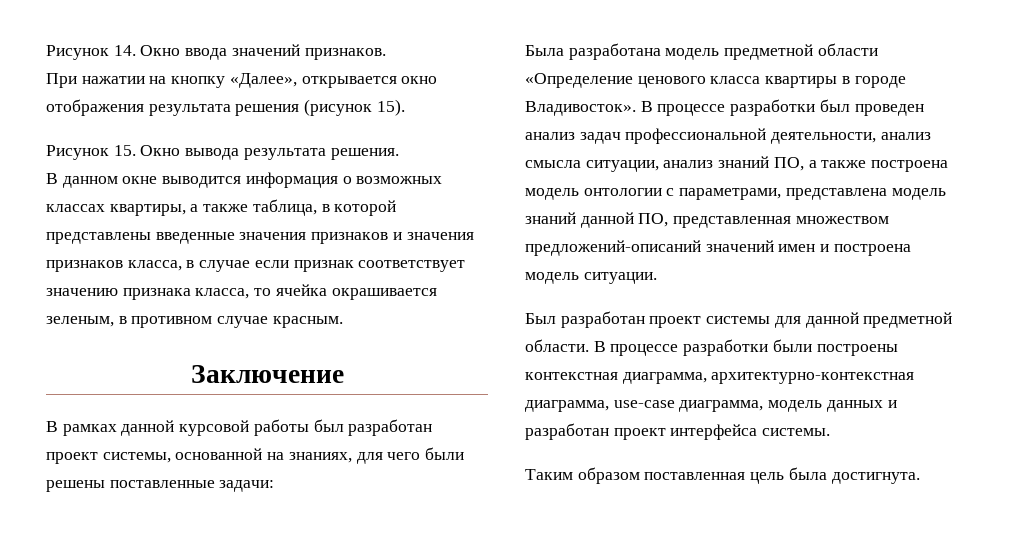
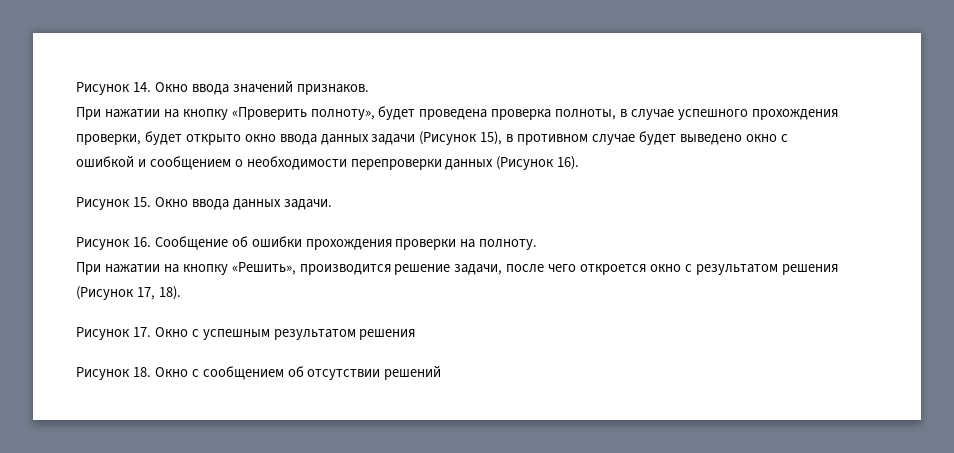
[229,73,438,88] [46,99,405,116] [46,145,399,160] [46,172,443,188] [46,199,397,216] [46,232,474,244] [46,260,466,272] [46,284,437,300] [46,316,343,328] [190,365,344,383] [46,419,433,436] [46,447,465,464] [46,480,275,492] [525,43,878,60] [525,73,906,88] [525,99,924,116] [525,128,931,144] [525,156,949,172] [525,188,946,200] [525,212,889,228] [525,240,911,256] [525,272,657,284] [525,311,953,328] [525,339,898,356] [525,372,915,384] [525,400,897,412] [525,423,831,440] [525,467,920,484] «Далее», открывается окно отображения результата решения (рисунок 15). // Рисунок 15. Окно вывода результата решения. // В данном окне выводится информация о возможных классах квартиры, а также таблица, в которой представлены введенные значения признаков и значения признаков класса, в случае если признак соответствует значению признака класса, то ячейка окрашивается зеленым, в противном случае красным. // Заключение // В рамках данной курсовой работы был разработан проект системы, основанной на знаниях, для чего были решены поставленные задачи: // Была разработана модель предметной области «Определение ценового класса квартиры в городе Владивосток». В процессе разработки был проведен анализ задач профессиональной деятельности, анализ смысла ситуации, анализ знаний ПО, а также построена модель онтологии с параметрами, представлена модель знаний данной ПО, представленная множеством предложений-описаний значений имен и построена модель ситуации. // Был разработан проект системы для данной предметной области. В процессе разработки были построены контекстная диаграмма, архитектурно-контекстная диаграмма, use-case диаграмма, модель данных и разработан проект интерфейса системы. // Таким образом поставленная цель была достигнута. -> [231,106,838,120] [76,131,788,145] [76,155,580,170] [76,197,332,210] [76,236,538,250] [76,262,838,275] [76,286,181,300] [76,327,416,340] [76,365,442,380] «Проверить полноту», будет проведена проверка полноты, в случае успешного прохождения проверки, будет открыто окно ввода данных задачи (Рисунок 15), в противном случае будет выведено окно с ошибкой и сообщением о необходимости перепроверки данных (Рисунок 16). // Рисунок 15. Окно ввода данных задачи. // Рисунок 16. Сообщение об ошибки прохождения проверки на полноту. // При нажатии на кнопку «Решить», производится решение задачи, после чего откроется окно с результатом решения (Рисунок 17, 18). // Рисунок 17. Окно с успешным результатом решения // Рисунок 18. Окно с сообщением об отсутствии решений

